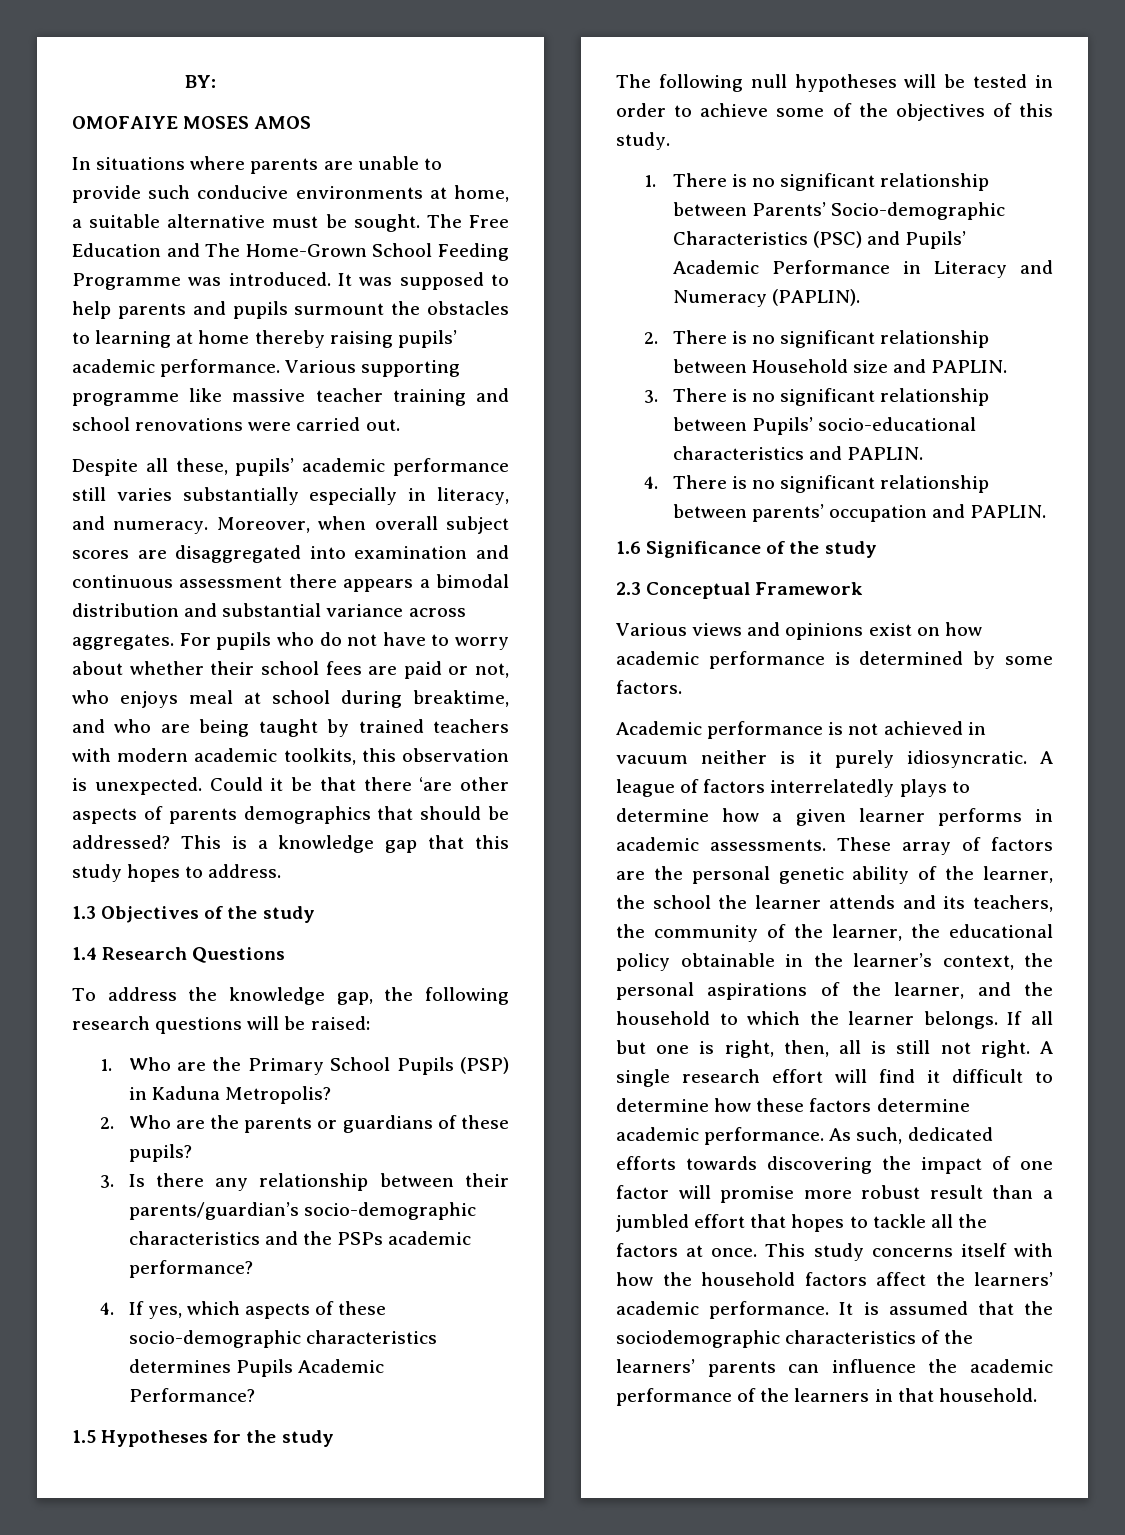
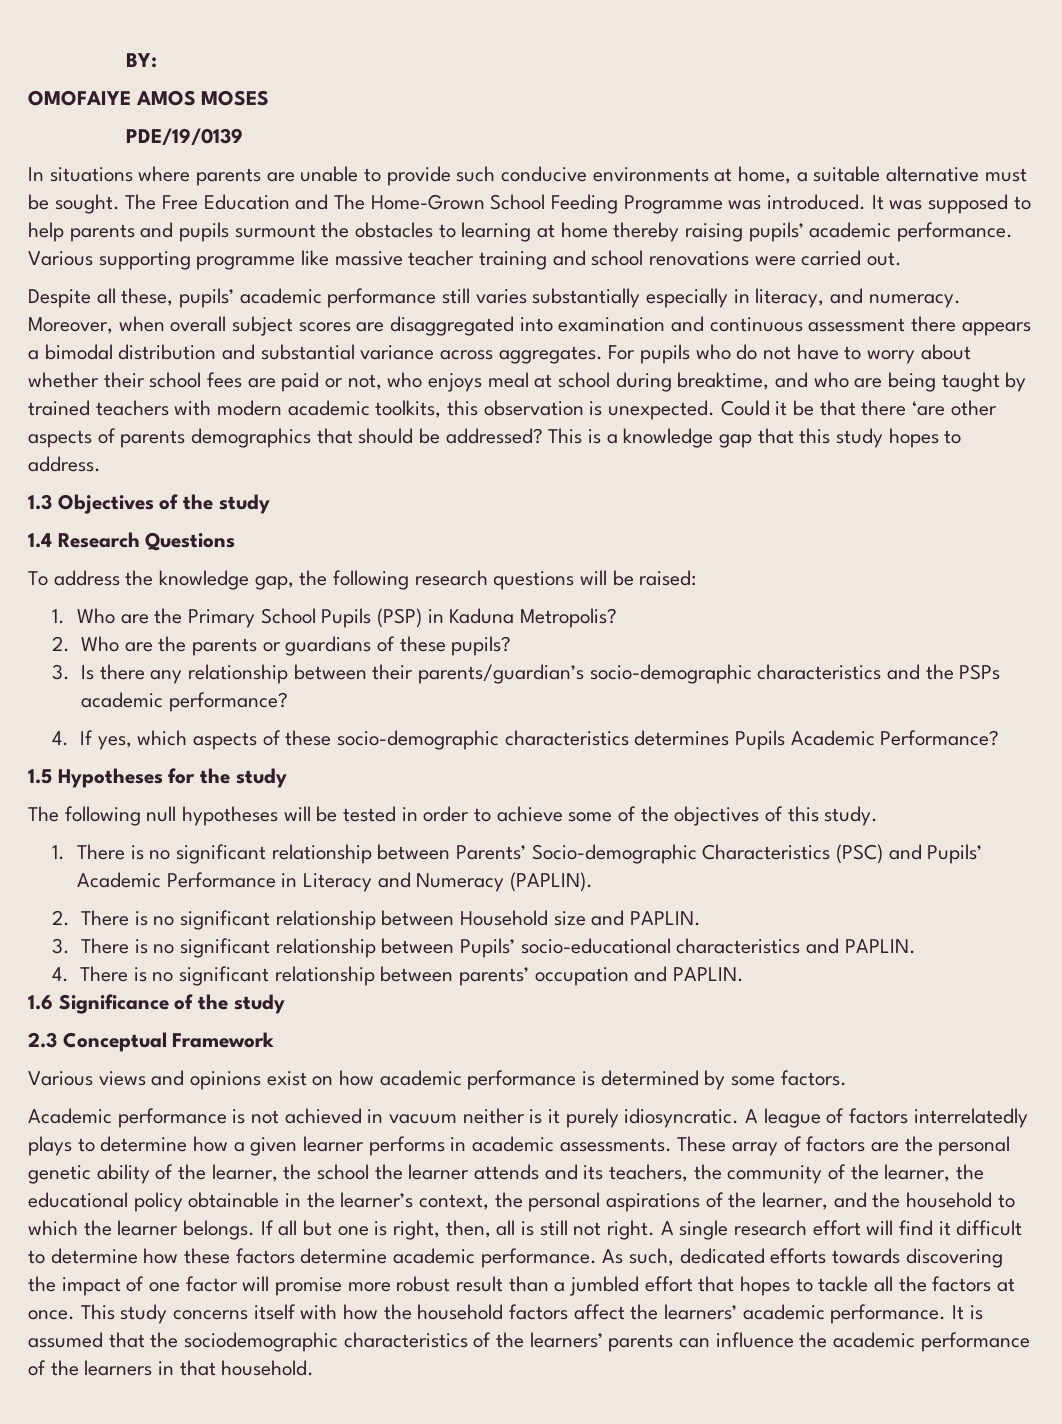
(178, 122) none -> [135,90,196,106] AMOS
[254,116,312,129] AMOS -> [125,128,243,146] // PDE/19/0139

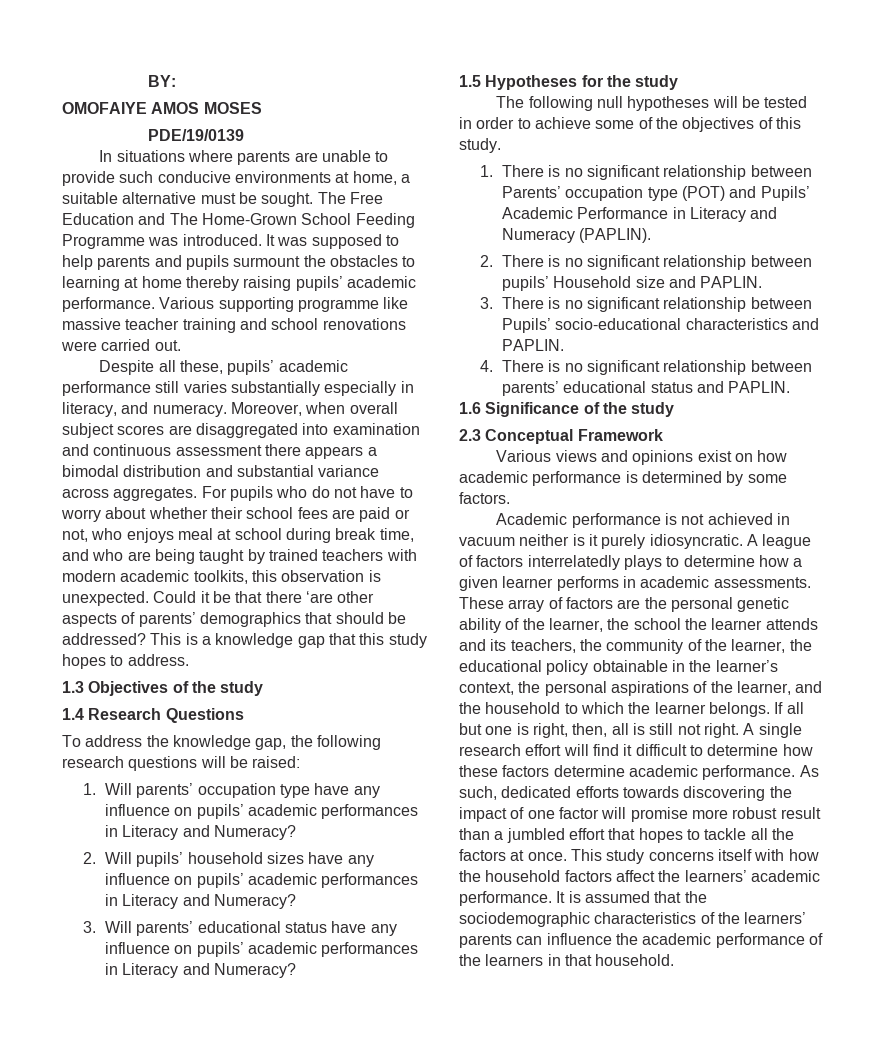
[677,372,770,390] breaktime, -> [335,528,414,542] break time,
[120,430,186,448] parents -> [138,612,196,627] parents’
[76,608,617,628] [52,636,512,656] [52,664,1001,684] [80,692,288,712] [52,730,1000,750] Who are the Primary School Pupils (PSP) in Kaduna Metropolis? // 2. Who are the parents or guardians of these pupils? // 3. Is there any relationship between their parents/guardian’s socio-demographic characteristics and the PSPs academic performance? // 4. If yes, which aspects of these socio-demographic characteristics determines Pupils Academic Performance? -> [104,783,380,798] [104,804,419,819] [104,825,296,840] [83,852,374,867] [104,873,419,888] [104,894,296,909] [83,921,397,936] [104,942,419,957] [104,963,296,978] Will parents’ occupation type have any influence on pupils’ academic performances in Literacy and Numeracy? // 2. Will pupils’ household sizes have any influence on pupils’ academic performances in Literacy and Numeracy? // 3. Will parents’ educational status have any influence on pupils’ academic performances in Literacy and Numeracy?
[531,844,883,864] Socio-demographic Characteristics (PSC) -> [565,186,725,201] occupation type (POT)
(455, 918) none -> [501,276,549,291] pupils’
[534,967,629,986] occupation -> [563,381,693,393] educational status

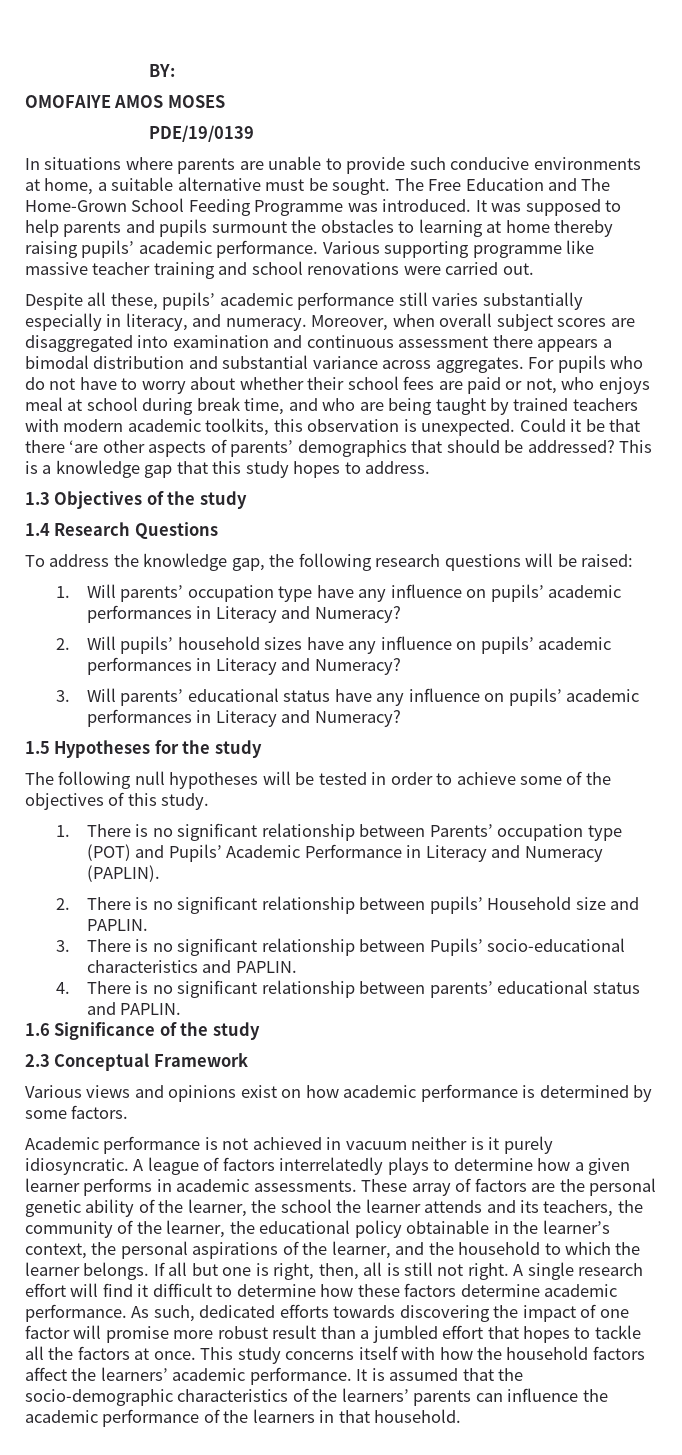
[459,912,590,927] sociodemographic -> [25,1389,173,1406] socio-demographic

